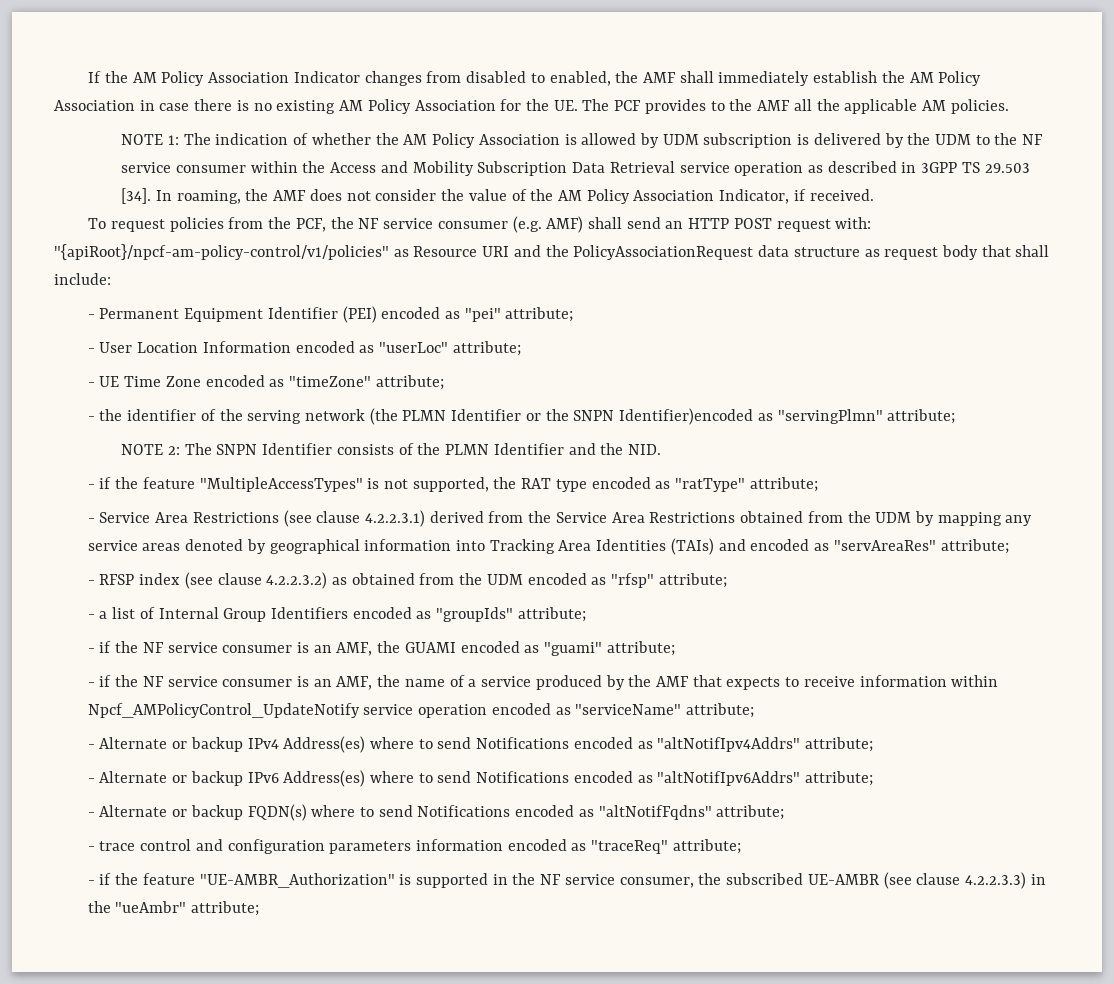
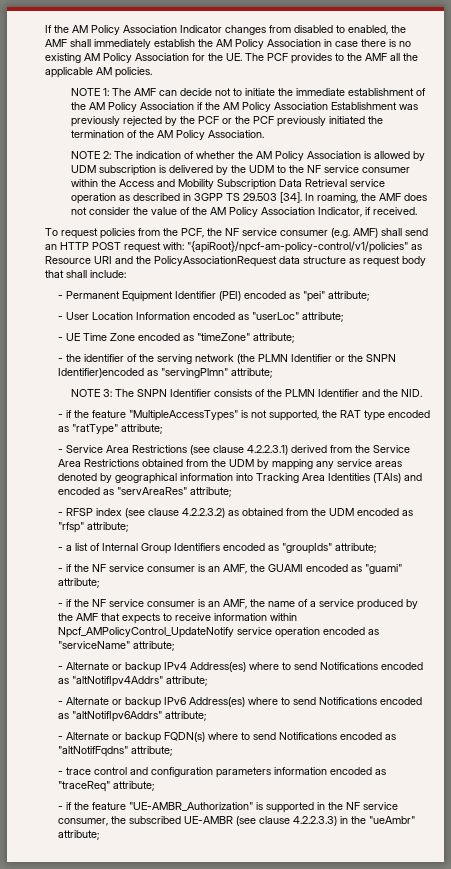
(211, 139) none -> [133,88,426,96] [70,102,418,112] [70,116,383,127] [70,130,264,140] [70,151,133,159] AMF can decide not to initiate the immediate establishment of the AM Policy Association if the AM Policy Association Establishment was previously rejected by the PCF or the PCF previously initiated the termination of the AM Policy Association. // NOTE 2: The
[167,446,180,455] 2: -> [102,389,112,397] 3:

